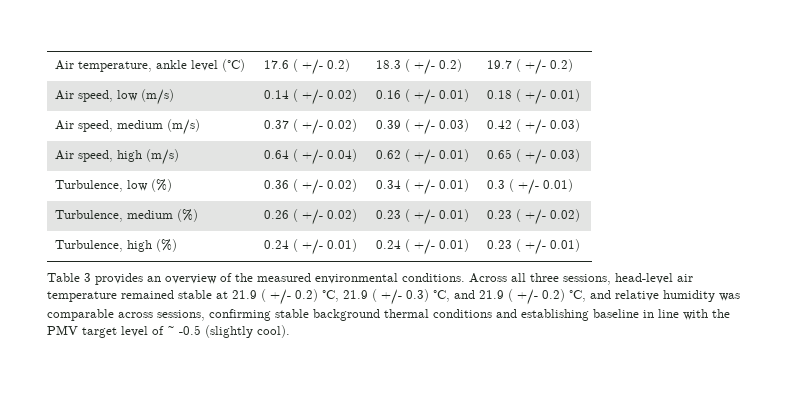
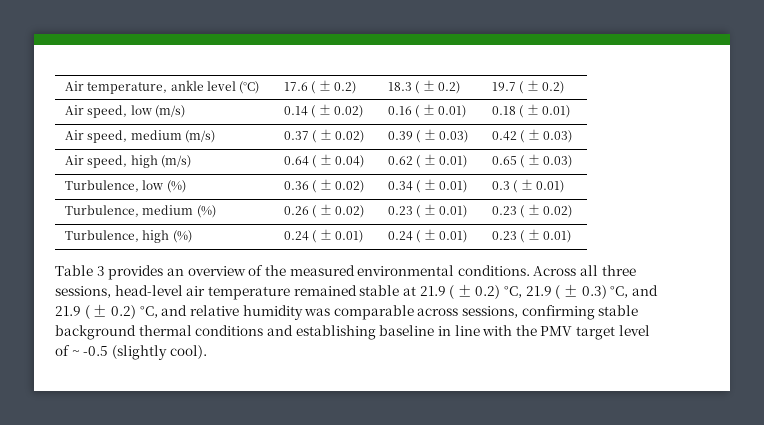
[302,59,324,75] +/- -> [318,80,331,91] ±
[414,59,436,75] +/- -> [422,80,435,91] ±
[525,59,547,75] +/- -> [526,80,539,91] ±
[302,89,324,105] +/- -> [318,104,331,115] ±
[414,89,436,105] +/- -> [422,104,435,115] ±
[525,89,547,105] +/- -> [526,104,539,115] ±
[302,119,324,135] +/- -> [319,129,332,140] ±
[414,119,436,135] +/- -> [423,129,436,140] ±
[525,119,547,135] +/- -> [527,129,540,140] ±
[302,149,324,165] +/- -> [319,154,332,165] ±
[414,149,436,165] +/- -> [423,154,436,165] ±
[525,149,547,165] +/- -> [527,154,540,165] ±
[302,179,324,195] +/- -> [319,179,332,190] ±
[414,179,436,195] +/- -> [423,179,436,190] ±
[518,179,540,195] +/- -> [520,179,533,190] ±
[302,209,324,225] +/- -> [319,204,332,215] ±
[414,209,470,225] [487,209,547,225] +/- 0.01) | 0.23 ( +/- -> [423,204,467,218] [492,204,540,218] ± 0.01) | 0.23 ( ±
[302,239,324,255] +/- -> [319,229,332,240] ±
[414,239,470,255] [487,239,547,255] +/- 0.01) | 0.23 ( +/- -> [423,229,467,243] [492,229,540,243] ± 0.01) | 0.23 ( ±
[270,289,291,305] +/- -> [457,284,472,297] ±
[381,289,402,305] +/- -> [564,284,579,297] ±
[517,289,538,305] +/- -> [93,304,108,317] ±

